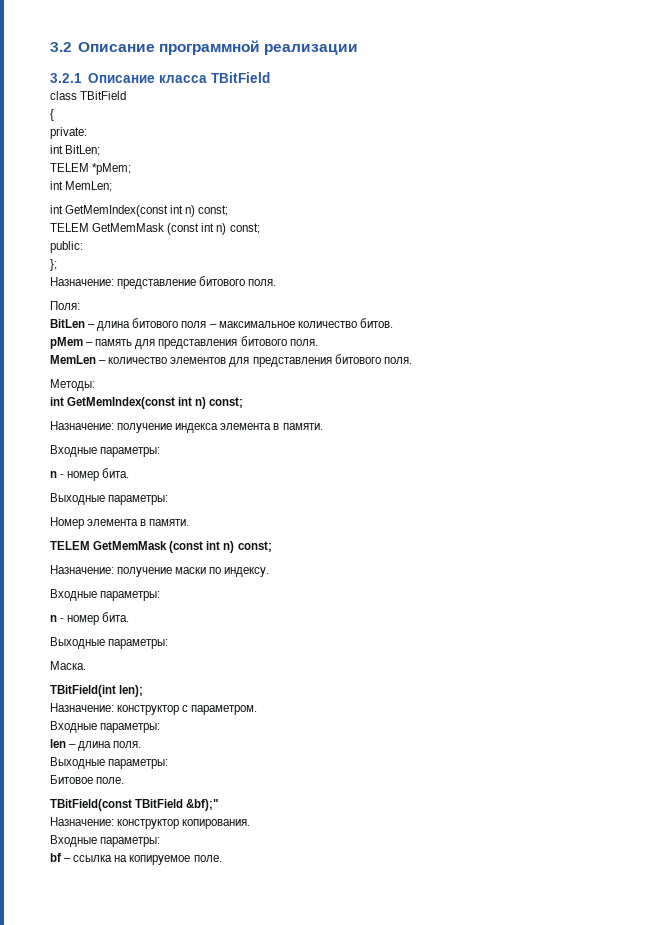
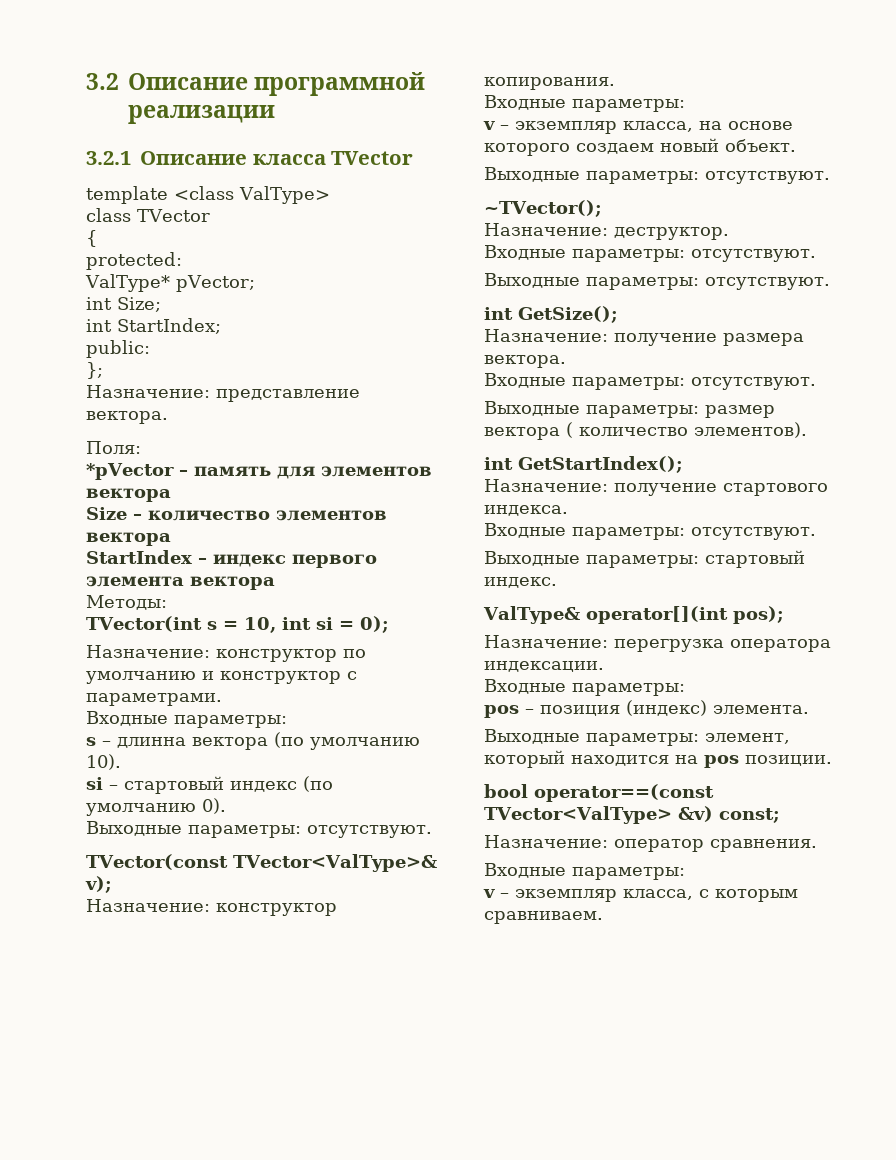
[210,72,270,83] TBitField -> [331,151,414,165] [86,186,330,204] TVector // template <class ValType>
[80,91,127,100] TBitField -> [137,209,210,222] TVector
[50,127,87,139] [50,145,101,156] [50,163,132,175] [50,181,113,192] [50,205,229,217] [50,223,260,235] private: // int BitLen; // TELEM *pMem; // int MemLen; // int GetMemIndex(const int n) const; // TELEM GetMemMask (const int n) const; -> [86,252,182,270] [85,274,255,292] [86,297,161,312] [86,318,221,334] protected: // ValType* pVector; // int Size; // int StartIndex;
[199,276,277,286] битового поля. -> [86,411,168,424] вектора.
[50,318,393,331] [50,336,318,349] [50,354,412,367] [50,379,95,391] [50,397,244,409] [50,421,323,433] [50,445,161,457] [50,468,130,481] [50,493,169,505] [50,517,190,529] [50,541,272,553] [50,565,270,577] [50,589,161,601] [50,612,130,625] [50,637,169,649] [50,661,86,670] [50,685,144,697] [50,703,258,715] [50,721,161,733] [50,739,142,751] [50,757,169,769] [50,775,125,784] [50,799,219,811] BitLen – длина битового поля – максимальное количество битов. // pMem – память для представления битового поля. // MemLen – количество элементов для представления битового поля. // Методы: // int GetMemIndex(const int n) const; // Назначение: получение индекса элемента в памяти. // Входные параметры: // n - номер бита. // Выходные параметры: // Номер элемента в памяти. // TELEM GetMemMask (const int n) const; // Назначение: получение маски по индексу. // Входные параметры: // n - номер бита. // Выходные параметры: // Маска. // TBitField(int len); // Назначение: конструктор с параметром. // Входные параметры: // len – длина поля. // Выходные параметры: // Битовое поле. // TBitField(const TBitField &bf);" -> [86,463,432,480] [86,488,171,502] [86,507,387,521] [86,532,171,546] [86,550,377,568] [86,576,275,590] [86,595,167,610] [86,616,389,633] [86,645,366,662] [86,671,357,684] [86,693,222,706] [86,711,287,728] [86,732,420,750] [86,754,121,770] [86,776,333,794] [86,798,226,816] [86,821,432,838] [86,854,437,872] [85,876,112,893] *pVector – память для элементов вектора // Size – количество элементов вектора // StartIndex – индекс первого элемента вектора // Методы: // TVector(int s = 10, int si = 0); // Назначение: конструктор по умолчанию и конструктор с параметрами. // Входные параметры: // s – длинна вектора (по умолчанию 10). // si – стартовый индекс (по умолчанию 0). // Выходные параметры: отсутствуют. // TVector(const TVector<ValType>& v);
[50,853,222,865] bf – ссылка на копируемое поле. -> [483,121,793,134] [484,138,796,156] [484,167,830,184] [484,200,602,217] [484,223,729,240] [484,245,816,262] [484,273,830,290] [484,306,618,323] [484,329,804,346] [484,355,566,368] [484,373,816,390] [484,401,775,418] [484,422,807,440] [484,456,683,473] [484,479,828,496] [484,505,568,516] [484,523,816,540] [484,550,805,568] [484,577,557,588] [483,606,784,624] [484,635,831,652] [484,661,604,672] [484,679,685,696] [484,700,809,718] [484,729,790,746] [484,750,832,768] [484,784,714,802] [484,806,780,824] [484,835,817,852] [484,863,685,880] [483,889,798,902] [484,911,603,924] v – экземпляр класса, на основе которого создаем новый объект. // Выходные параметры: отсутствуют. // ~TVector(); // Назначение: деструктор. // Входные параметры: отсутствуют. // Выходные параметры: отсутствуют. // int GetSize(); // Назначение: получение размера вектора. // Входные параметры: отсутствуют. // Выходные параметры: размер вектора ( количество элементов). // int GetStartIndex(); // Назначение: получение стартового индекса. // Входные параметры: отсутствуют. // Выходные параметры: стартовый индекс. // ValType& operator[](int pos); // Назначение: перегрузка оператора индексации. // Входные параметры: // pos – позиция (индекс) элемента. // Выходные параметры: элемент, который находится на pos позиции. // bool operator==(const TVector<ValType> &v) const; // Назначение: оператор сравнения. // Входные параметры: // v – экземпляр класса, с которым сравниваем.

